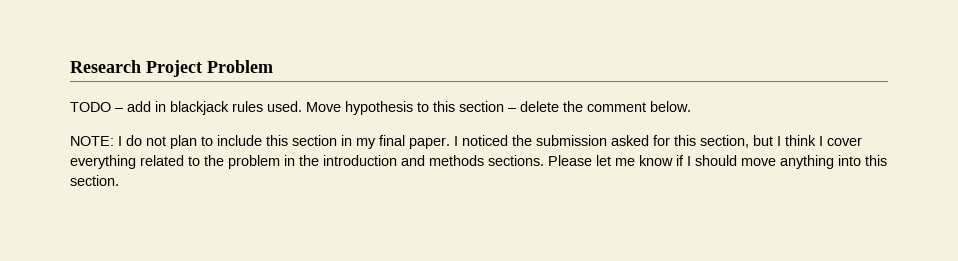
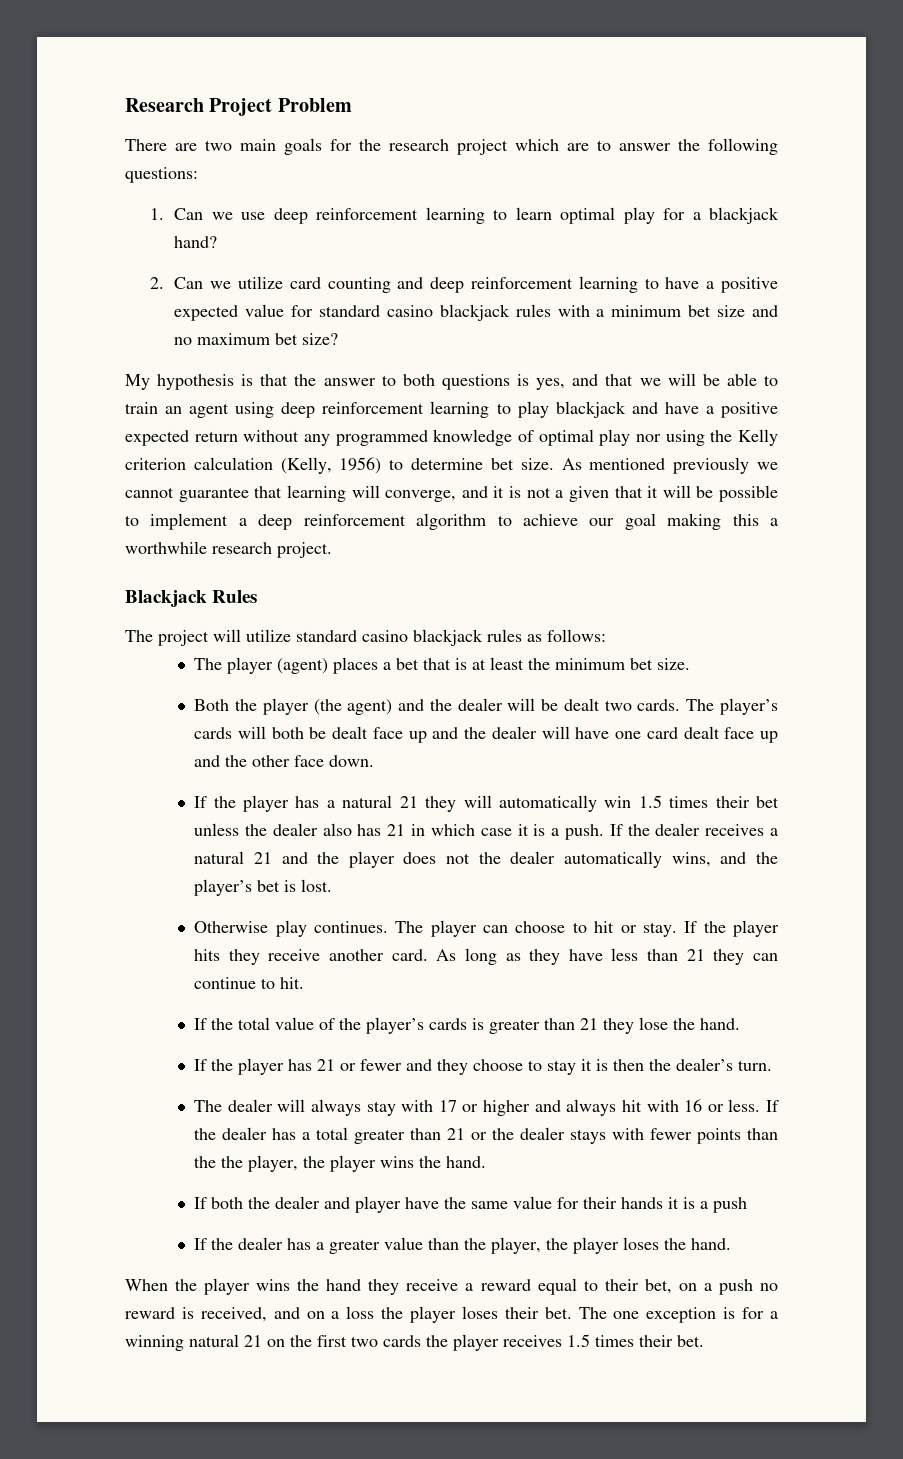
[70,101,691,115] [70,135,862,149] [70,155,887,169] [70,175,119,186] TODO – add in blackjack rules used. Move hypothesis to this section – delete the comment below. // NOTE: I do not plan to include this section in my final paper. I noticed the submission asked for this section, but I think I cover everything related to the problem in the introduction and methods sections. Please let me know if I should move anything into this section. -> [125,138,778,155] [125,167,198,183] [149,207,779,224] [174,236,218,248] [149,276,778,293] [174,304,779,321] [174,333,339,345] [125,373,779,390] [125,401,779,418] [125,429,778,446] [125,457,778,474] [125,485,778,502] [125,513,778,530] [125,541,332,558] [125,590,258,607] [125,629,606,646] [194,657,691,674] [194,698,778,715] [194,726,778,743] [194,755,375,767] [194,795,779,812] [194,823,778,840] [194,851,778,868] [194,879,333,896] [194,920,779,937] [194,948,778,965] [194,977,305,989] [194,1017,741,1034] [194,1058,773,1075] [194,1099,779,1116] [194,1127,778,1144] [194,1155,487,1172] [194,1196,748,1213] [194,1237,732,1254] [125,1278,778,1295] [125,1306,778,1323] [125,1334,704,1351] There are two main goals for the research project which are to answer the following questions: // 1. Can we use deep reinforcement learning to learn optimal play for a blackjack hand? // 2. Can we utilize card counting and deep reinforcement learning to have a positive expected value for standard casino blackjack rules with a minimum bet size and no maximum bet size? // My hypothesis is that the answer to both questions is yes, and that we will be able to train an agent using deep reinforcement learning to play blackjack and have a positive expected return without any programmed knowledge of optimal play nor using the Kelly criterion calculation (Kelly, 1956) to determine bet size. As mentioned previously we cannot guarantee that learning will converge, and it is not a given that it will be possible to implement a deep reinforcement algorithm to achieve our goal making this a worthwhile research project. // Blackjack Rules // The project will utilize standard casino blackjack rules as follows: // The player (agent) places a bet that is at least the minimum bet size. // Both the player (the agent) and the dealer will be dealt two cards. The player’s cards will both be dealt face up and the dealer will have one card dealt face up and the other face down. // If the player has a natural 21 they will automatically win 1.5 times their bet unless the dealer also has 21 in which case it is a push. If the dealer receives a natural 21 and the player does not the dealer automatically wins, and the player’s bet is lost. // Otherwise play continues. The player can choose to hit or stay. If the player hits they receive another card. As long as they have less than 21 they can continue to hit. // If the total value of the player’s cards is greater than 21 they lose the hand. // If the player has 21 or fewer and they choose to stay it is then the dealer’s turn. // The dealer will always stay with 17 or higher and always hit with 16 or less. If the dealer has a total greater than 21 or the dealer stays with fewer points than the the player, the player wins the hand. // If both the dealer and player have the same value for their hands it is a push // If the dealer has a greater value than the player, the player loses the hand. // When the player wins the hand they receive a reward equal to their bet, on a push no reward is received, and on a loss the player loses their bet. The one exception is for a winning natural 21 on the first two cards the player receives 1.5 times their bet.

